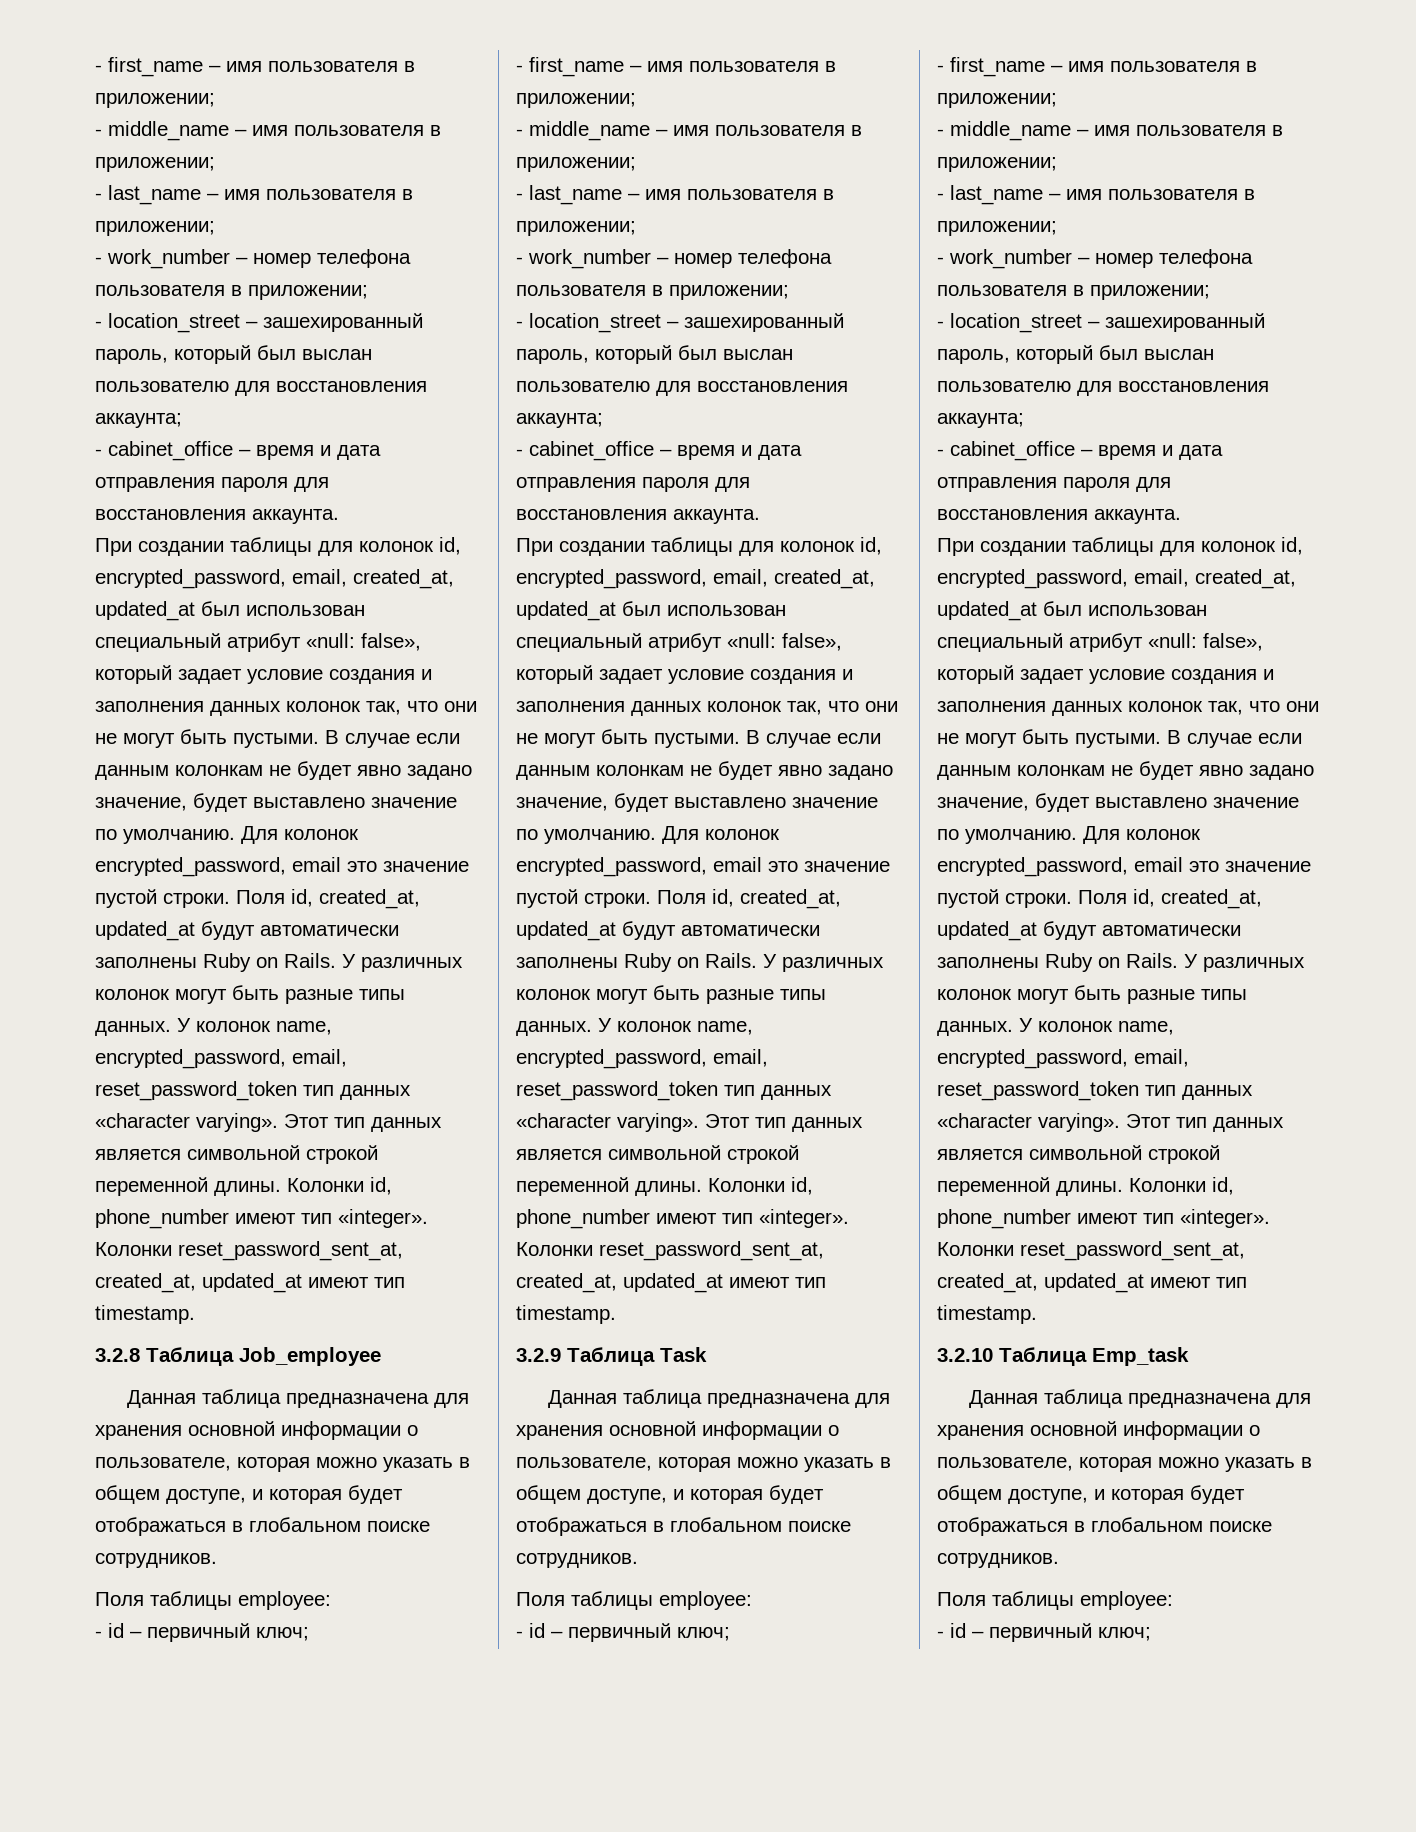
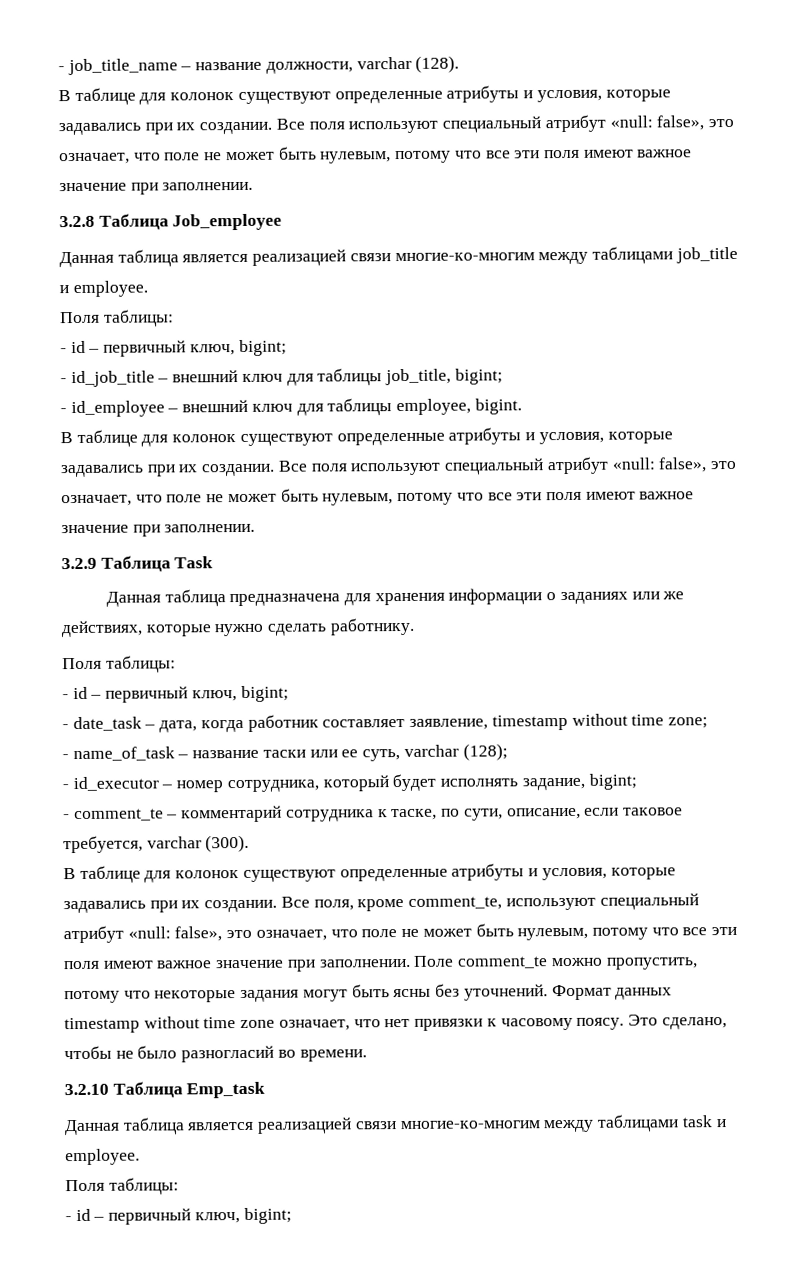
[95,57,415,77] [95,93,215,108] [95,121,441,141] [95,157,215,172] [95,185,413,205] [95,221,215,236] [95,249,411,269] [95,285,368,300] [95,313,423,333] [95,345,372,364] [95,381,427,396] [95,413,182,428] [95,441,381,461] [95,477,329,492] [95,509,339,524] [95,537,461,556] [95,569,454,589] [95,601,365,621] [95,633,421,652] [95,665,432,684] [95,701,477,716] [95,729,460,748] [95,761,472,780] [95,793,457,812] [95,826,359,844] [95,857,469,877] [95,889,420,909] [95,921,399,941] [95,953,463,972] [95,985,405,1004] [95,1018,332,1036] [95,1049,347,1069] [95,1081,411,1101] [95,1113,442,1132] [95,1145,378,1164] [95,1177,392,1196] [95,1209,428,1229] [95,1241,403,1261] [95,1273,405,1293] [95,1305,195,1324] - first_name – имя пользователя в приложении; // - middle_name – имя пользователя в приложении; // - last_name – имя пользователя в приложении; // - work_number – номер телефона пользователя в приложении; // - location_street – зашехированный пароль, который был выслан пользователю для восстановления аккаунта; // - cabinet_office – время и дата отправления пароля для восстановления аккаунта. // При создании таблицы для колонок id, encrypted_password, email, created_at, updated_at был использован специальный атрибут «null: false», который задает условие создания и заполнения данных колонок так, что они не могут быть пустыми. В случае если данным колонкам не будет явно задано значение, будет выставлено значение по умолчанию. Для колонок encrypted_password, email это значение пустой строки. Поля id, created_at, updated_at будут автоматически заполнены Ruby on Rails. У различных колонок могут быть разные типы данных. У колонок name, encrypted_password, email, reset_password_token тип данных «character varying». Этот тип данных является символьной строкой переменной длины. Колонки id, phone_number имеют тип «integer». Колонки reset_password_sent_at, created_at, updated_at имеют тип timestamp. -> [58,55,460,76] [58,85,671,105] [58,114,734,136] [59,146,693,165] [59,181,254,195] - job_title_name – название должности, varchar (128). // В таблице для колонок существуют определенные атрибуты и условия, которые задавались при их создании. Все поля используют специальный атрибут «null: false», это означает, что поле не может быть нулевым, потому что все эти поля имеют важное значение при заполнении.
[286,1393,470,1408] [95,1421,418,1440] [95,1457,470,1472] [95,1485,403,1504] [95,1517,430,1536] [95,1553,217,1568] [95,1591,331,1610] [95,1623,309,1642] [516,57,836,77] [516,93,636,108] [516,121,862,141] [516,157,636,172] [516,185,834,205] [516,221,636,236] [516,249,832,269] [516,285,789,300] [516,313,844,333] [516,345,793,364] [516,381,848,396] [516,413,603,428] [516,441,802,461] [516,477,750,492] [516,509,760,524] [516,537,882,556] [516,569,875,589] [516,601,786,621] [516,633,842,652] [516,665,853,684] [516,701,898,716] [516,729,881,748] [516,761,893,780] [516,793,878,812] [516,826,780,844] [516,857,890,877] [516,889,841,909] [516,921,820,941] [516,953,884,972] [516,985,826,1004] [516,1018,753,1036] [516,1049,768,1069] [516,1081,832,1101] [516,1113,863,1132] [516,1145,799,1164] [516,1177,813,1196] [516,1209,849,1229] [516,1241,824,1261] [516,1273,826,1293] [516,1305,616,1324] предназначена для хранения основной информации о пользователе, которая можно указать в общем доступе, и которая будет отображаться в глобальном поиске сотрудников. // Поля таблицы employee: // - id – первичный ключ; // - first_name – имя пользователя в приложении; // - middle_name – имя пользователя в приложении; // - last_name – имя пользователя в приложении; // - work_number – номер телефона пользователя в приложении; // - location_street – зашехированный пароль, который был выслан пользователю для восстановления аккаунта; // - cabinet_office – время и дата отправления пароля для восстановления аккаунта. // При создании таблицы для колонок id, encrypted_password, email, created_at, updated_at был использован специальный атрибут «null: false», который задает условие создания и заполнения данных колонок так, что они не могут быть пустыми. В случае если данным колонкам не будет явно задано значение, будет выставлено значение по умолчанию. Для колонок encrypted_password, email это значение пустой строки. Поля id, created_at, updated_at будут автоматически заполнены Ruby on Rails. У различных колонок могут быть разные типы данных. У колонок name, encrypted_password, email, reset_password_token тип данных «character varying». Этот тип данных является символьной строкой переменной длины. Колонки id, phone_number имеют тип «integer». Колонки reset_password_sent_at, created_at, updated_at имеют тип timestamp. -> [182,246,738,266] [59,280,148,298] [60,309,174,327] [60,339,287,357] [60,368,503,388] [60,398,522,418] [60,427,673,447] [60,456,736,478] [61,488,695,507] [61,523,256,537] является реализацией связи многие-ко-многим между таблицами job_title и employee. // Поля таблицы: // - id – первичный ключ, bigint; // - id_job_title – внешний ключ для таблицы job_title, bigint; // - id_employee – внешний ключ для таблицы employee, bigint. // В таблице для колонок существуют определенные атрибуты и условия, которые задавались при их создании. Все поля используют специальный атрибут «null: false», это означает, что поле не может быть нулевым, потому что все эти поля имеют важное значение при заполнении.
[609,1421,839,1440] [516,1457,891,1472] [516,1485,824,1504] [516,1517,851,1536] [516,1553,638,1568] [516,1591,752,1610] [516,1623,730,1642] [937,57,1257,77] [937,93,1057,108] [937,121,1283,141] [937,157,1057,172] [937,185,1255,205] [937,221,1057,236] [937,249,1253,269] [937,285,1210,300] [937,313,1265,333] [937,345,1214,364] [937,381,1269,396] [937,413,1024,428] [937,441,1223,461] [937,477,1171,492] [937,509,1181,524] [937,537,1303,556] [937,569,1296,589] [937,601,1207,621] [937,633,1263,652] [937,665,1274,684] [937,701,1319,716] [937,729,1302,748] [937,761,1314,780] [937,793,1299,812] [937,826,1201,844] [937,857,1311,877] [937,889,1262,909] [937,921,1241,941] [937,953,1305,972] [937,985,1247,1004] [937,1018,1174,1036] [937,1049,1189,1069] [937,1081,1253,1101] [937,1113,1284,1132] [937,1145,1220,1164] [937,1177,1234,1196] [937,1209,1270,1229] [937,1241,1245,1261] [937,1273,1247,1293] [937,1305,1037,1324] основной информации о пользователе, которая можно указать в общем доступе, и которая будет отображаться в глобальном поиске сотрудников. // Поля таблицы employee: // - id – первичный ключ; // - first_name – имя пользователя в приложении; // - middle_name – имя пользователя в приложении; // - last_name – имя пользователя в приложении; // - work_number – номер телефона пользователя в приложении; // - location_street – зашехированный пароль, который был выслан пользователю для восстановления аккаунта; // - cabinet_office – время и дата отправления пароля для восстановления аккаунта. // При создании таблицы для колонок id, encrypted_password, email, created_at, updated_at был использован специальный атрибут «null: false», который задает условие создания и заполнения данных колонок так, что они не могут быть пустыми. В случае если данным колонкам не будет явно задано значение, будет выставлено значение по умолчанию. Для колонок encrypted_password, email это значение пустой строки. Поля id, created_at, updated_at будут автоматически заполнены Ruby on Rails. У различных колонок могут быть разные типы данных. У колонок name, encrypted_password, email, reset_password_token тип данных «character varying». Этот тип данных является символьной строкой переменной длины. Колонки id, phone_number имеют тип «integer». Колонки reset_password_sent_at, created_at, updated_at имеют тип timestamp. -> [448,588,685,605] [61,617,414,638] [62,655,176,673] [62,685,289,703] [62,713,708,733] [62,743,508,762] [62,773,637,793] [63,805,683,823] [63,834,250,854] [63,863,676,883] [63,893,699,914] [63,923,738,944] [63,955,698,972] [64,983,673,1004] [64,1014,727,1034] [64,1045,367,1063] информации о заданиях или же действиях, которые нужно сделать работнику. // Поля таблицы: // - id – первичный ключ, bigint; // - date_task – дата, когда работник составляет заявление, timestamp without time zone; // - name_of_task – название таски или ее суть, varchar (128); // - id_executor – номер сотрудника, который будет исполнять задание, bigint; // - comment_te – комментарий сотрудника к таске, по сути, описание, если таковое требуется, varchar (300). // В таблице для колонок существуют определенные атрибуты и условия, которые задавались при их создании. Все поля, кроме comment_te, используют специальный атрибут «null: false», это означает, что поле не может быть нулевым, потому что все эти поля имеют важное значение при заполнении. Поле comment_te можно пропустить, потому что некоторые задания могут быть ясны без уточнений. Формат данных timestamp without time zone означает, что нет привязки к часовому поясу. Это сделано, чтобы не было разногласий во времени.
[1128,1393,1312,1408] [937,1421,1260,1440] [937,1457,1312,1472] [937,1485,1245,1504] [937,1517,1272,1536] [937,1553,1059,1568] [937,1591,1173,1610] [937,1623,1151,1642] предназначена для хранения основной информации о пользователе, которая можно указать в общем доступе, и которая будет отображаться в глобальном поиске сотрудников. // Поля таблицы employee: // - id – первичный ключ; -> [187,1114,727,1134] [65,1148,140,1166] [65,1177,179,1195] [65,1207,292,1225] является реализацией связи многие-ко-многим между таблицами task и employee. // Поля таблицы: // - id – первичный ключ, bigint;

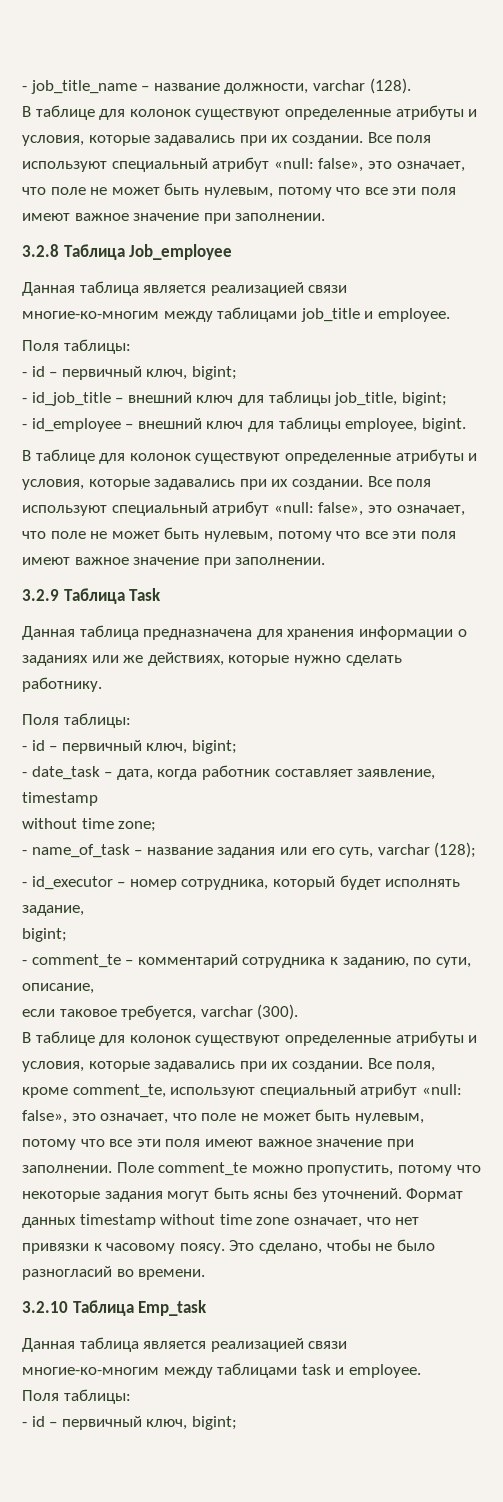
(568, 722) none -> (98, 799) //
[262,749,359,758] таски или ее -> [217,847,335,858] задания или его
(585, 784) none -> (84, 910) //
[391,808,438,821] таске, -> [342,957,409,968] заданию,
(581, 813) none -> (94, 988) //

